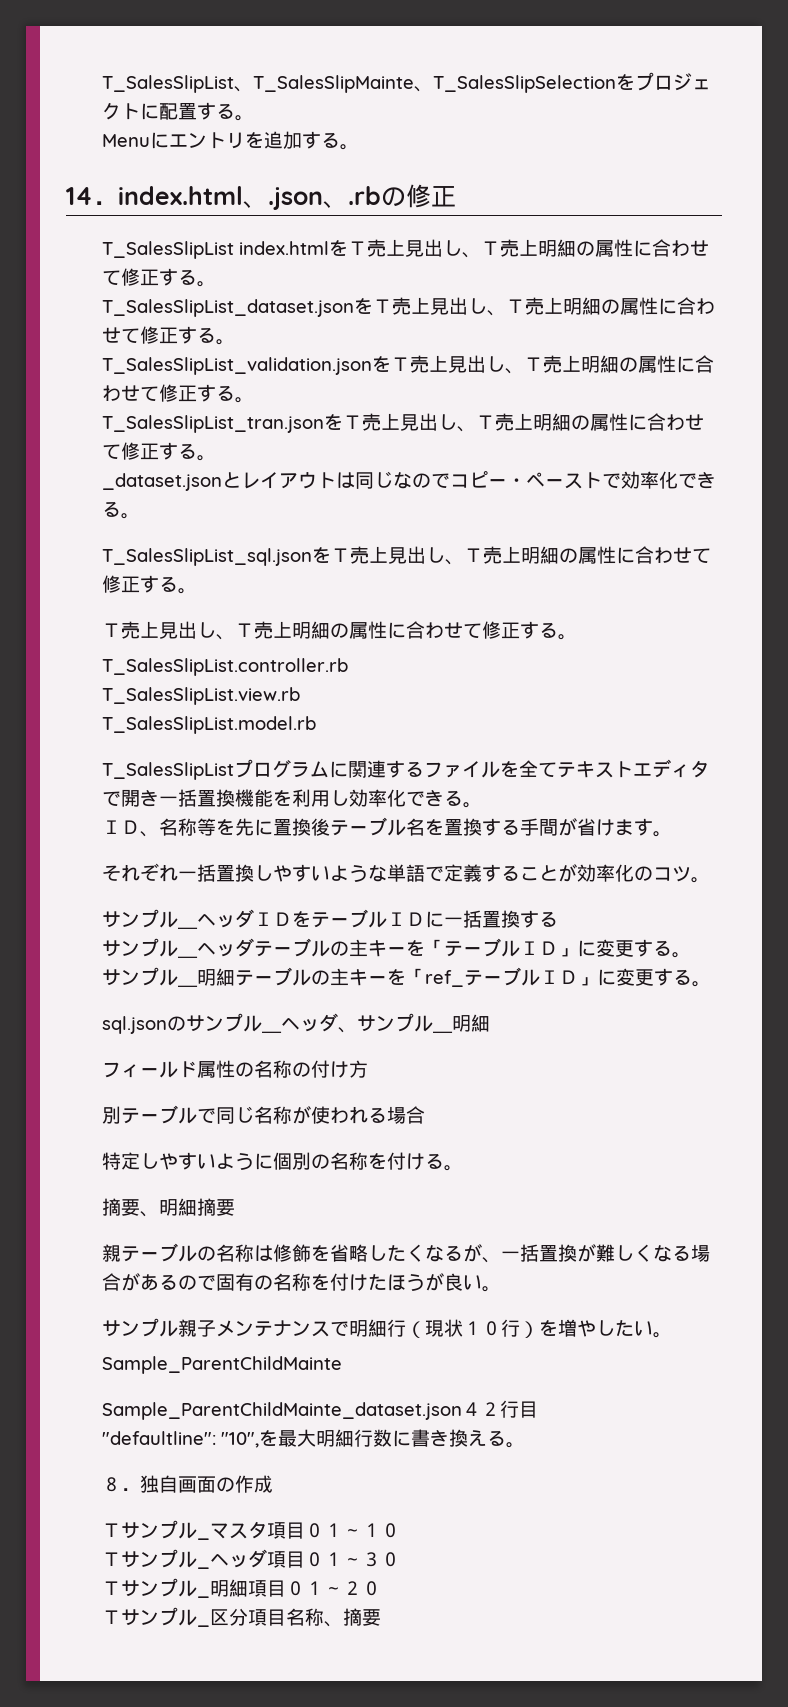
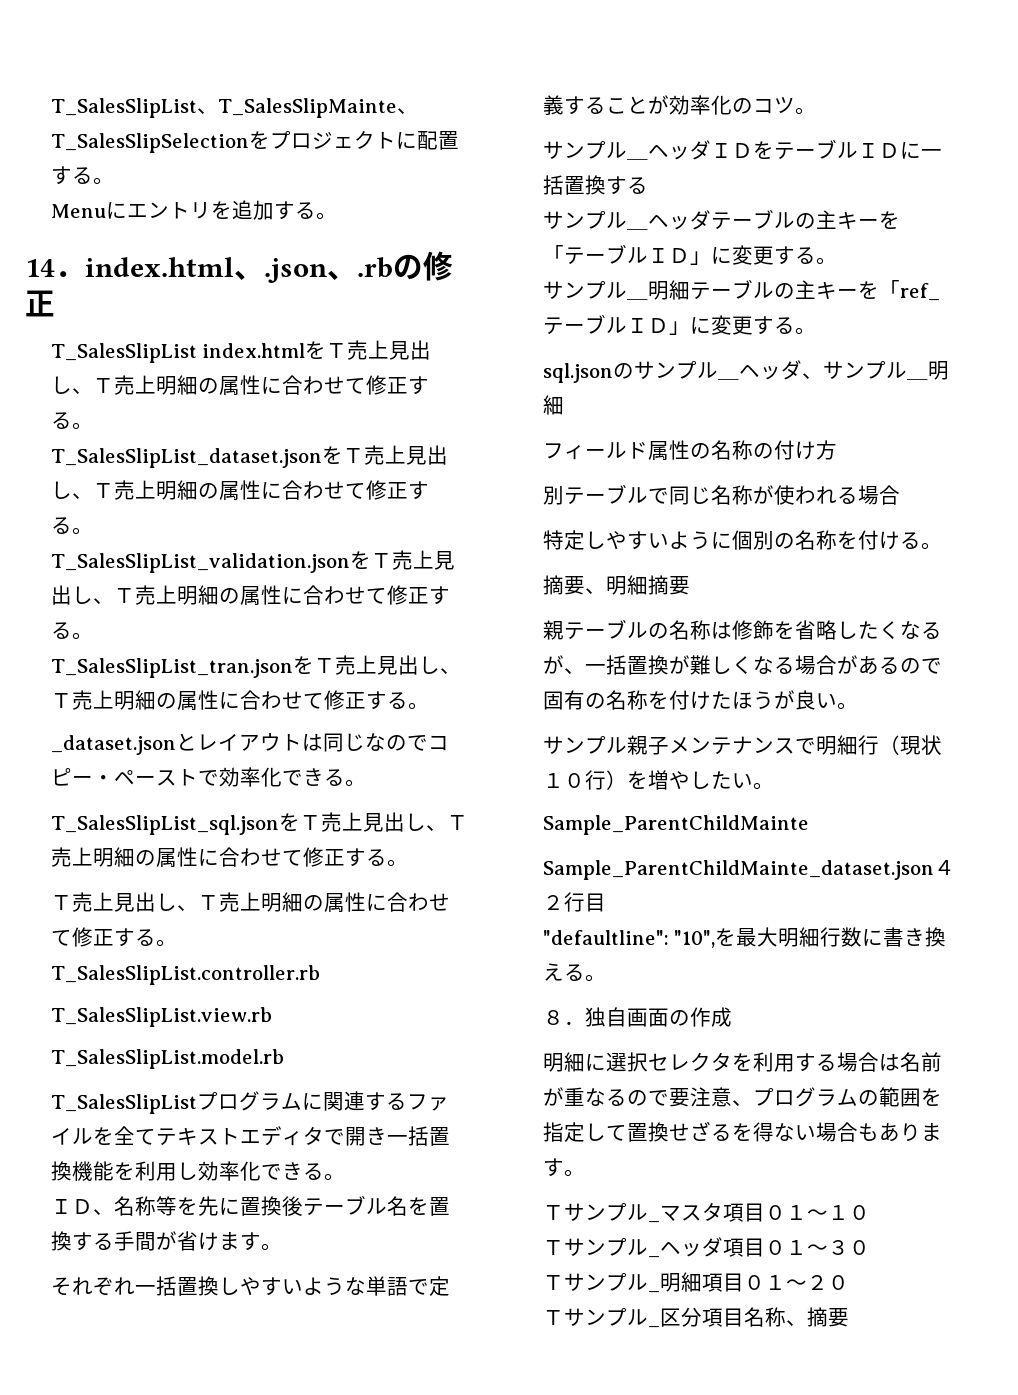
(273, 1484) none -> [542,1052,942,1072] [542,1087,942,1107] [542,1121,942,1142] [542,1158,585,1177] // 明細に選択セレクタを利用する場合は名前が重なるので要注意、プログラムの範囲を指定して置換せざるを得ない場合もあります。

